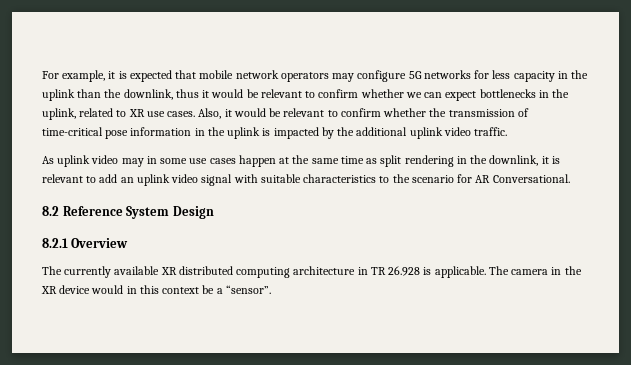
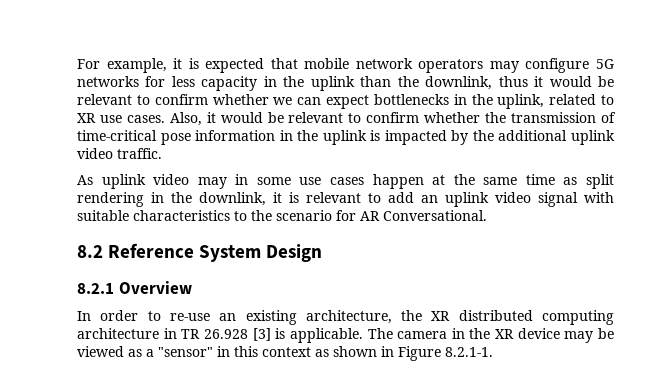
[42,266,160,278] The currently available -> [77,310,423,325] In order to re-use an existing architecture, the
(421, 271) none -> [252,328,271,341] [3]
[91,285,271,294] would in this context be a “sensor”. -> [564,328,615,343] [77,346,493,361] may be viewed as a "sensor" in this context as shown in Figure 8.2.1-1.

